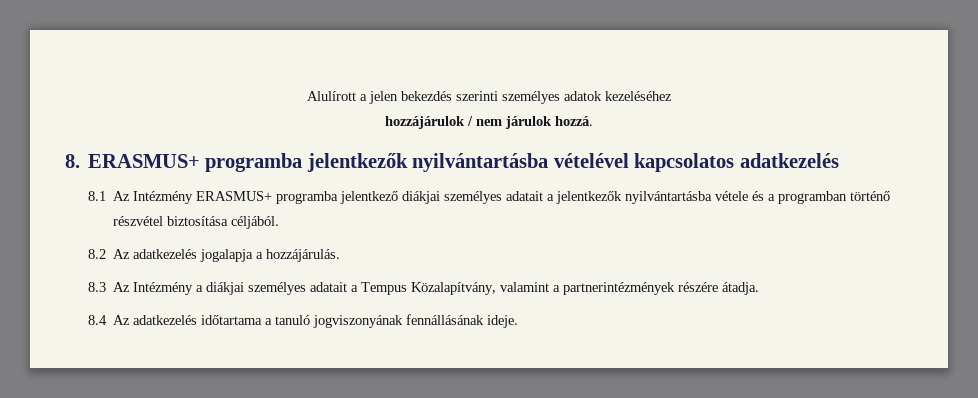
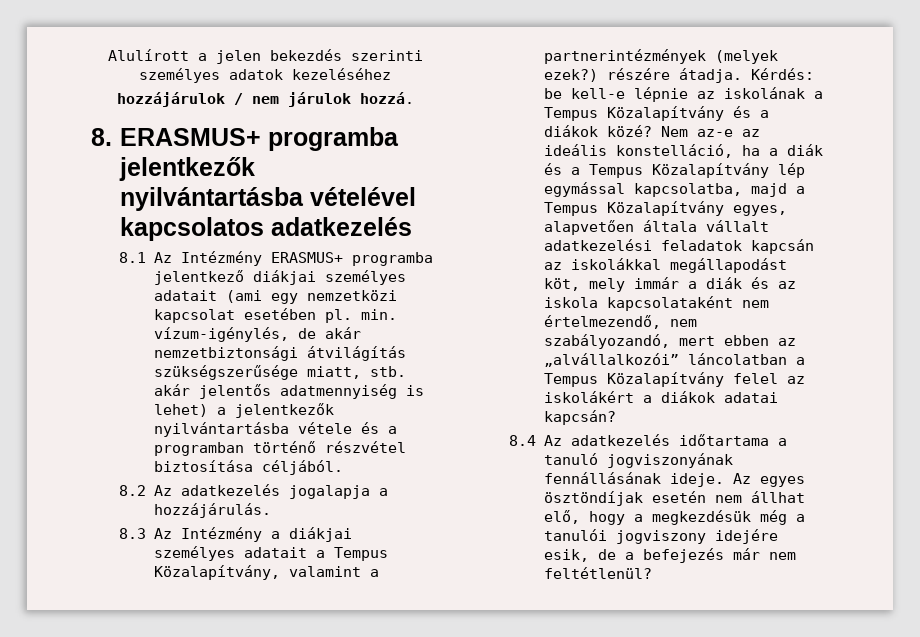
(543, 196) none -> [225,290,397,304] [153,308,397,323] [153,327,361,342] [153,346,406,361] [153,365,406,380] [153,384,424,399] [153,404,208,417] (ami egy nemzetközi kapcsolat esetében pl. min. vízum-igénylés, de akár nemzetbiztonsági átvilágítás szükségszerűsége miatt, stb. akár jelentős adatmennyiség is lehet)
(675, 288) none -> [714,50,778,64] [543,69,598,82] (melyek ezek?)
(759, 288) none -> [750,68,814,80] [543,87,823,102] [543,106,769,121] [543,125,760,137] [543,144,823,158] [543,163,805,178] [543,182,805,197] [543,201,787,216] [543,220,769,235] [543,239,814,254] [543,258,787,273] [543,277,796,292] [543,296,769,311] [543,315,697,329] [543,334,796,349] [543,353,805,367] [543,372,805,387] [543,391,778,403] [543,410,616,425] Kérdés: be kell-e lépnie az iskolának a Tempus Közalapítvány és a diákok közé? Nem az-e az ideális konstelláció, ha a diák és a Tempus Közalapítvány lép egymással kapcsolatba, majd a Tempus Közalapítvány egyes, alapvetően általa vállalt adatkezelési feladatok kapcsán az iskolákkal megállapodást köt, mely immár a diák és az iskola kapcsolataként nem értelmezendő, nem szabályozandó, mert ebben az „alvállalkozói” láncolatban a Tempus Közalapítvány felel az iskolákért a diákok adatai kapcsán?
(518, 321) none -> [732,473,805,487] [543,491,805,506] [543,510,805,525] [543,529,778,544] [543,548,796,563] [543,567,652,579] Az egyes ösztöndíjak esetén nem állhat elő, hogy a megkezdésük még a tanulói jogviszony idejére esik, de a befejezés már nem feltétlenül?

